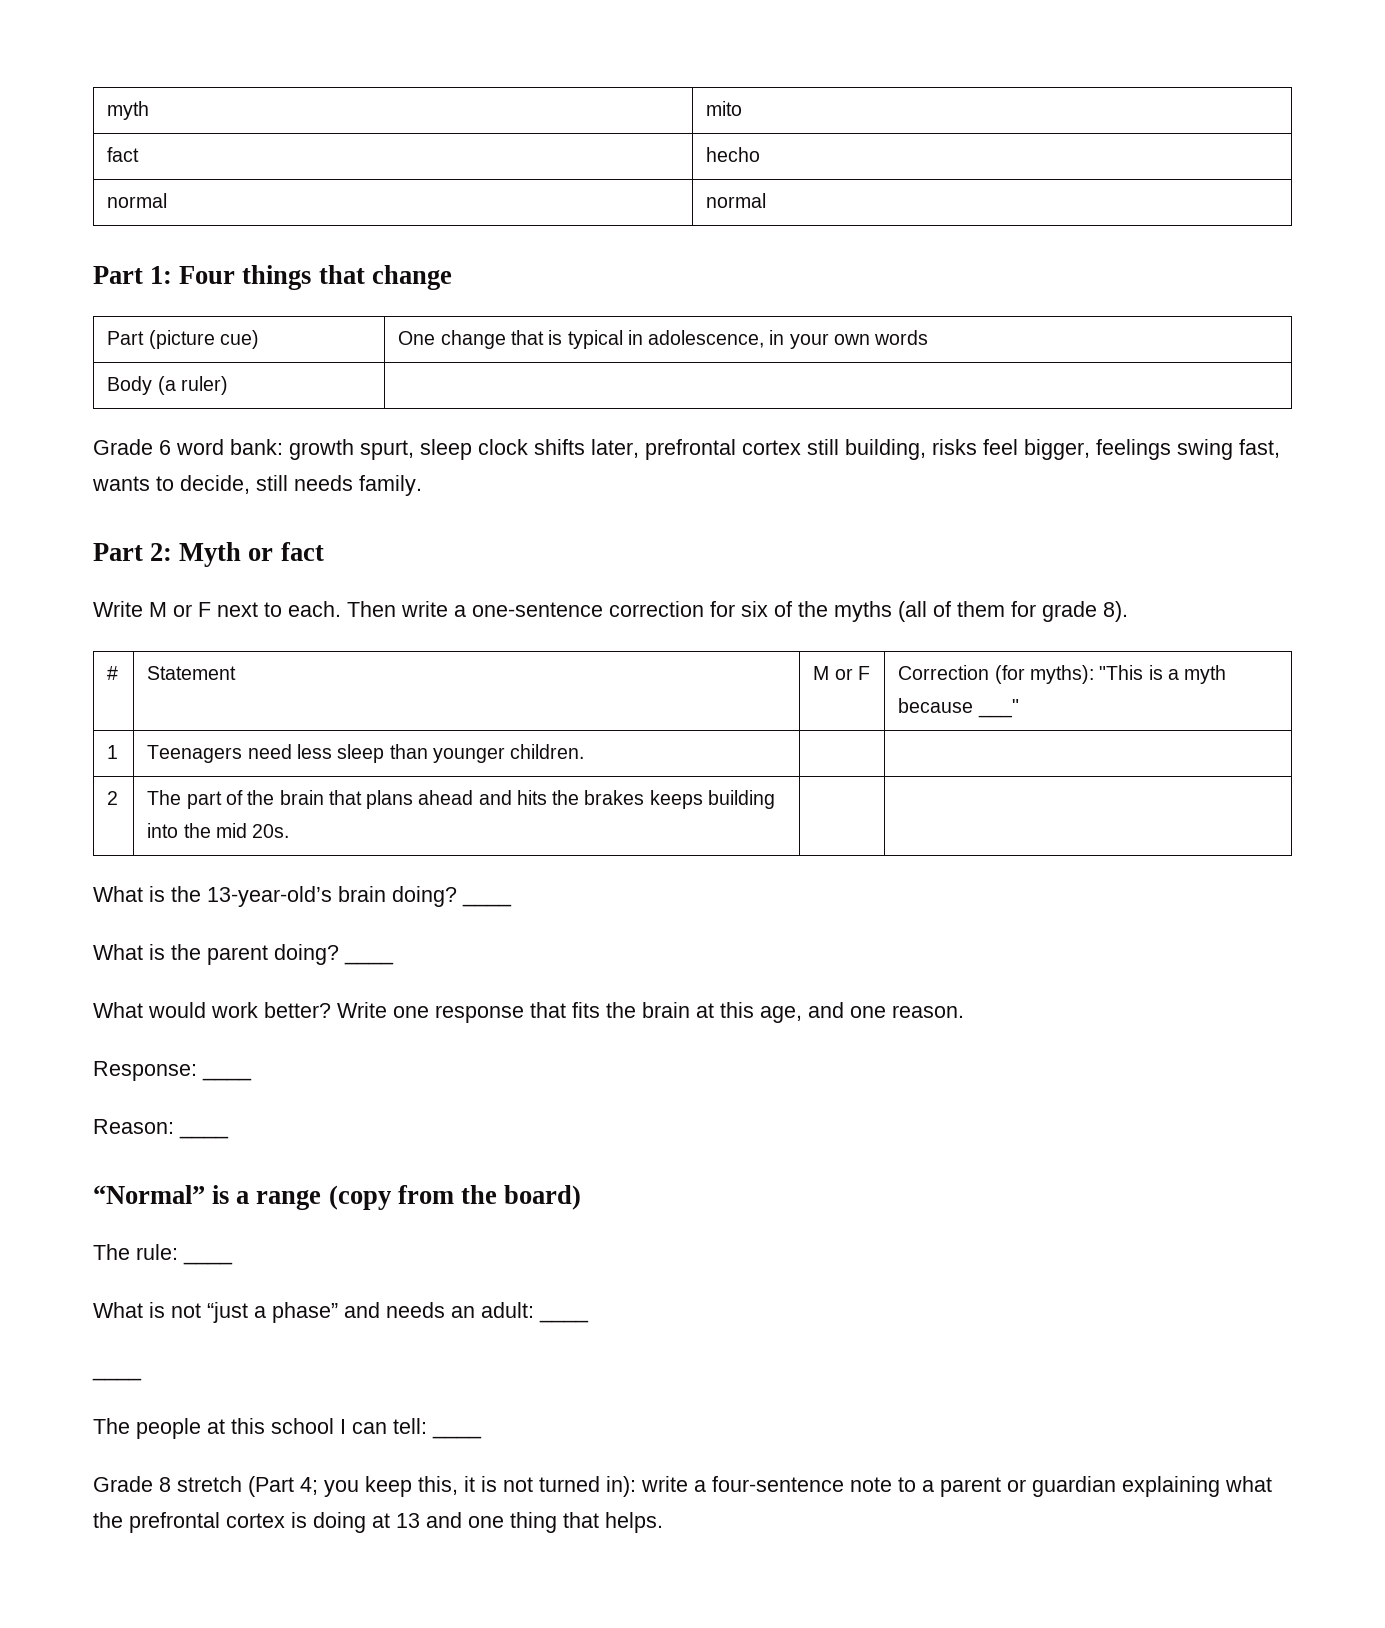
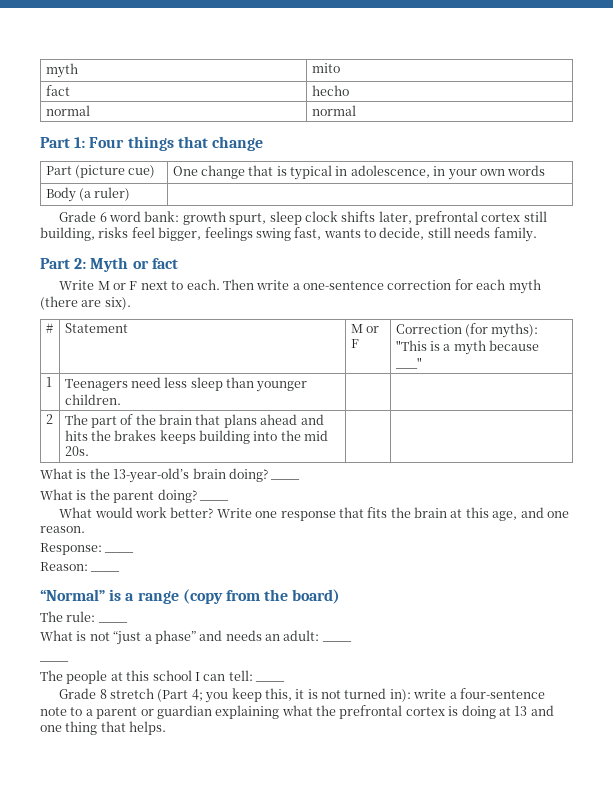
[741,601,1128,622] six of the myths (all of them for grade 8). -> [476,279,541,294] [40,296,131,310] each myth (there are six).

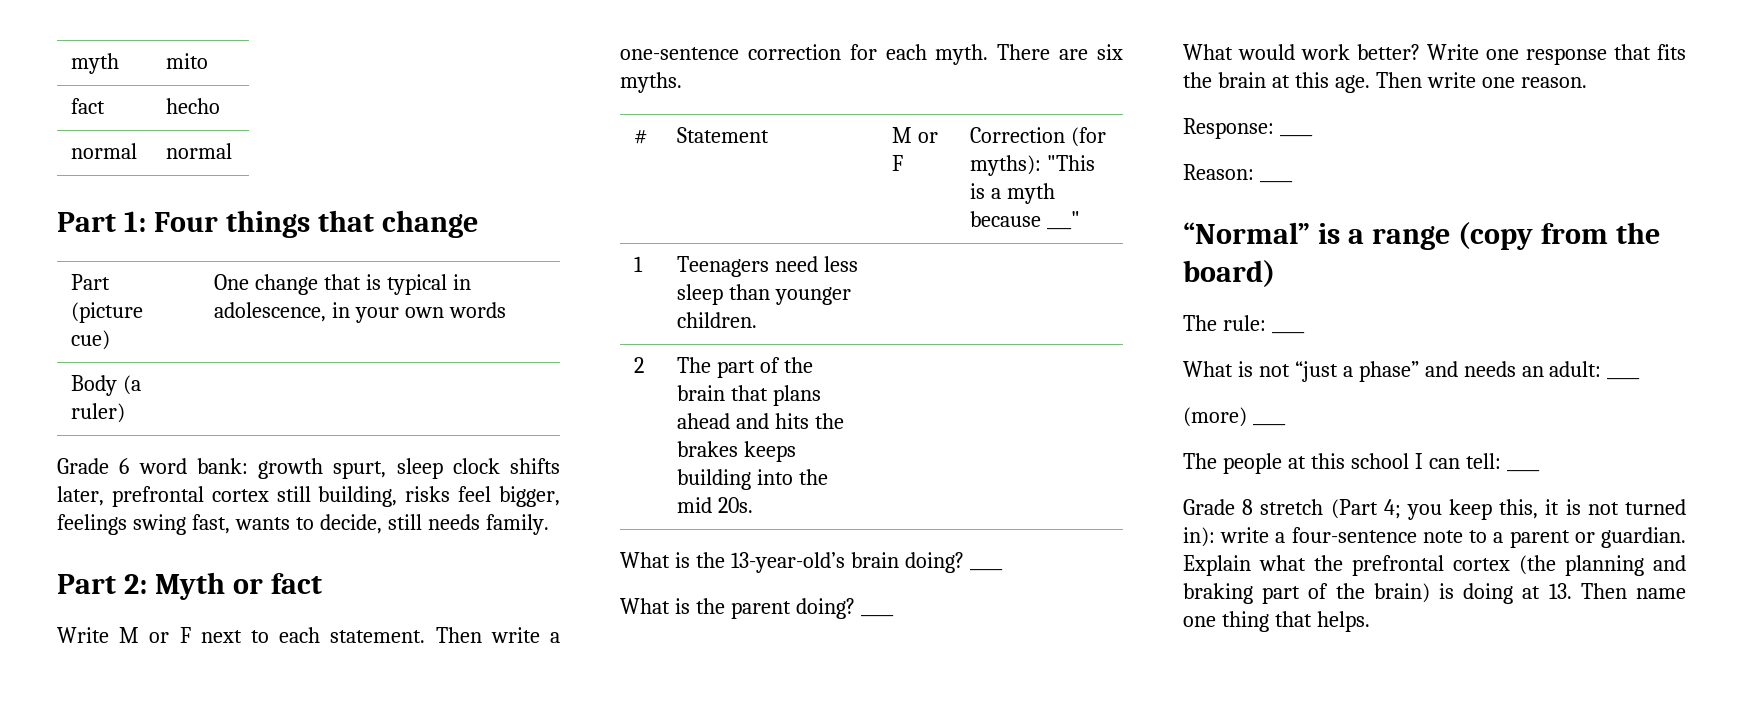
[186,279,220,290] each. -> [279,627,426,643] each statement.
[508,279,541,294] [40,296,131,310] myth (there are six). -> [935,44,1123,65] [620,72,682,93] myth. There are six myths.
[492,507,544,521] age, and -> [1334,72,1476,93] age. Then write
(352, 641) none -> [1183,407,1247,427] (more)
[156,705,280,719] guardian explaining -> [1601,527,1686,548] [1183,555,1251,576] guardian. Explain
[448,705,554,719] is doing at 13 and -> [1519,555,1686,576] [1183,583,1686,604] (the planning and braking part of the brain) is doing at 13. Then name

